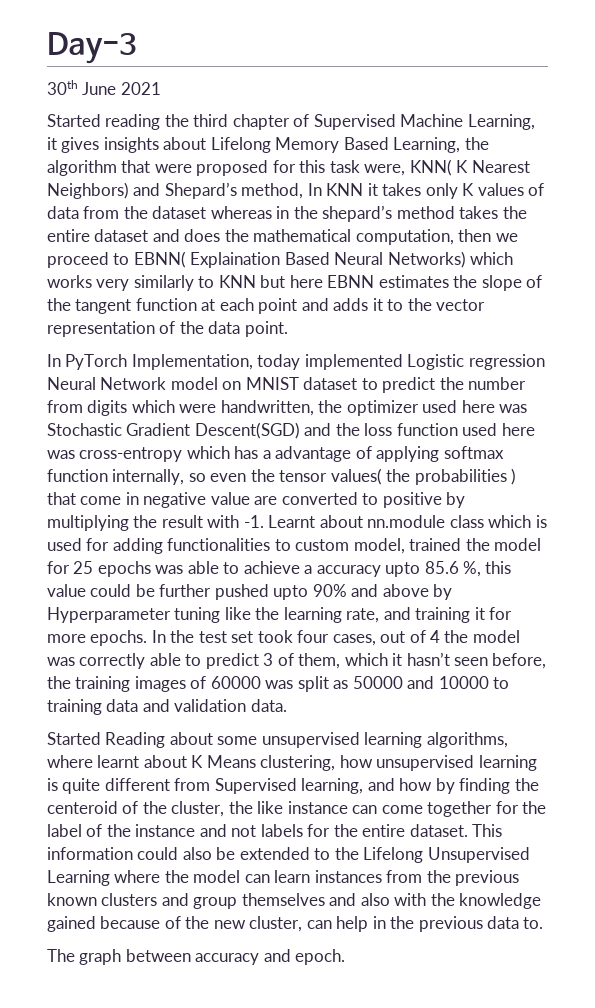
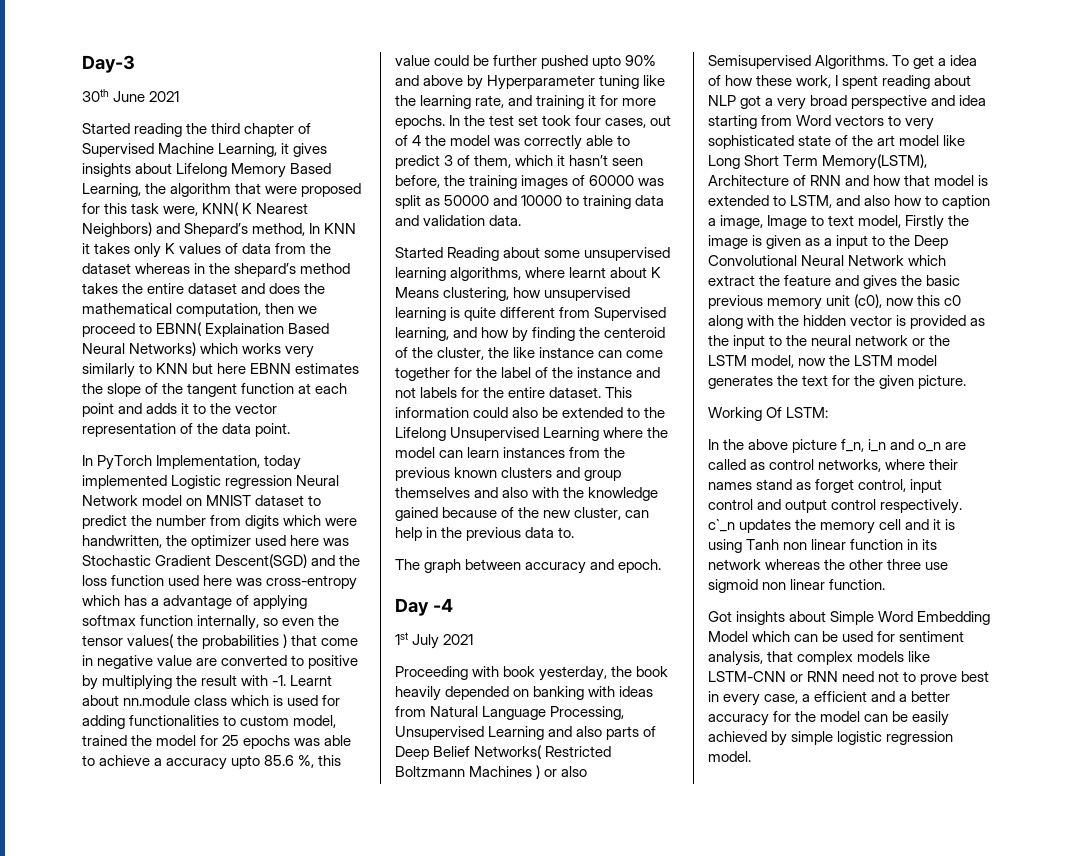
(346, 957) none -> [395,598,453,616] [395,632,474,649] [395,666,669,681] [395,686,654,701] [395,706,625,720] [395,726,657,740] [395,745,612,760] [395,765,588,779] [708,55,978,69] [708,75,972,89] [708,95,987,110] [708,115,935,130] [708,135,966,149] [708,154,928,170] [708,175,989,186] [708,195,991,209] [708,215,970,230] [708,235,949,249] [708,255,947,266] [708,275,961,289] [708,294,962,310] [708,315,986,329] [708,335,951,349] [708,355,938,368] [708,375,967,389] [708,407,829,421] [708,439,967,453] [708,459,959,472] [708,479,943,493] [708,499,963,514] [708,519,956,534] [708,539,938,553] [708,559,949,570] [708,579,886,593] [708,611,991,625] [708,631,965,642] [708,651,931,666] [708,671,990,685] [708,691,951,706] [708,711,950,726] [708,731,954,746] [708,751,751,762] // Day -4 // 1st July 2021 // Proceeding with book yesterday, the book heavily depended on banking with ideas from Natural Language Processing, Unsupervised Learning and also parts of Deep Belief Networks( Restricted Boltzmann Machines ) or also Semisupervised Algorithms. To get a idea of how these work, I spent reading about NLP got a very broad perspective and idea starting from Word vectors to very sophisticated state of the art model like Long Short Term Memory(LSTM), Architecture of RNN and how that model is extended to LSTM, and also how to caption a image, Image to text model, Firstly the image is given as a input to the Deep Convolutional Neural Network which extract the feature and gives the basic previous memory unit (c0), now this c0 along with the hidden vector is provided as the input to the neural network or the LSTM model, now the LSTM model generates the text for the given picture. // Working Of LSTM: // In the above picture f_n, i_n and o_n are called as control networks, where their names stand as forget control, input control and output control respectively. c`_n updates the memory cell and it is using Tanh non linear function in its network whereas the other three use sigmoid non linear function. // Got insights about Simple Word Embedding Model which can be used for sentiment analysis, that complex models like LSTM-CNN or RNN need not to prove best in every case, a efficient and a better accuracy for the model can be easily achieved by simple logistic regression model.

